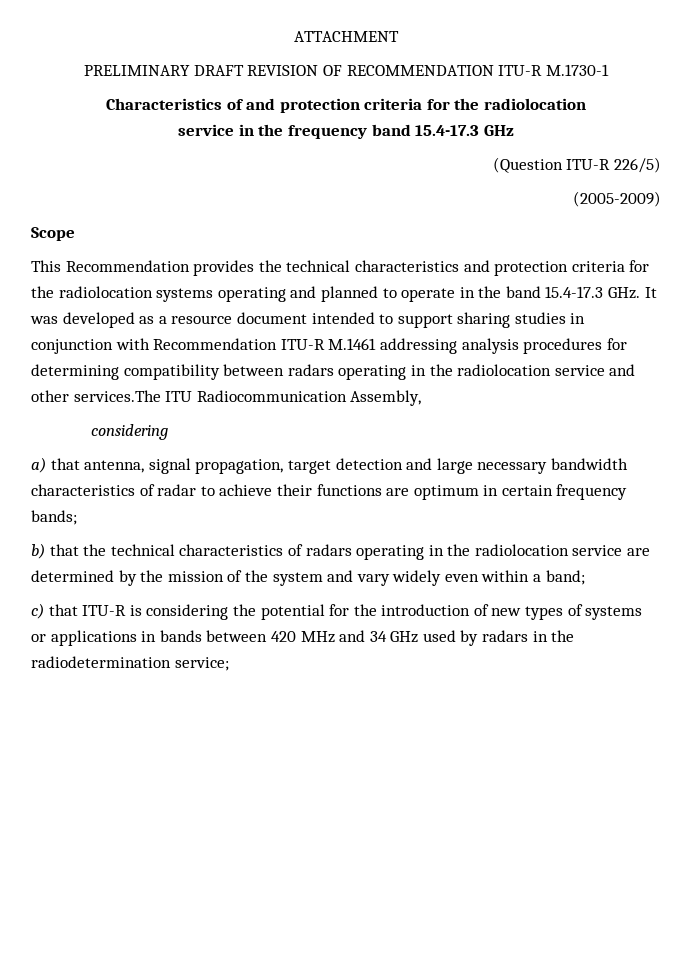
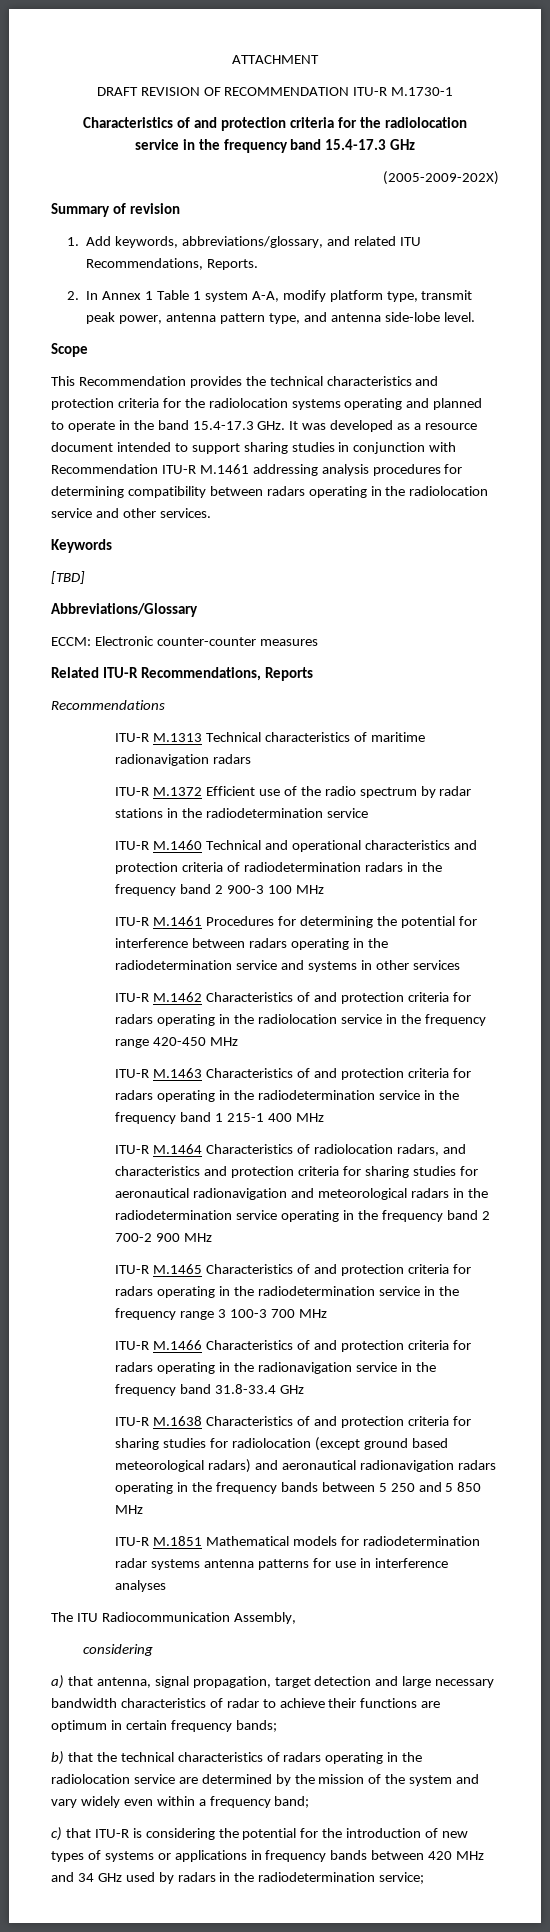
[84,65,191,76] PRELIMINARY -> (319, 59) none
[492,157,661,173] [573,191,661,207] (Question ITU-R 226/5) // (2005-2009) -> [383,171,499,185] [51,203,180,217] [67,236,421,248] [86,258,259,270] [67,290,473,302] [86,312,475,324] (2005-2009-202X) // Summary of revision // 1. Add keywords, abbreviations/glossary, and related ITU Recommendations, Reports. // 2. In Annex 1 Table 1 system A-A, modify platform type, transmit peak power, antenna pattern type, and antenna side-lobe level.
[73,390,161,402] services.The -> [159,508,211,518] [51,539,112,553] [51,571,85,584] [51,603,198,617] [51,636,318,646] [51,667,313,681] [51,700,165,710] [115,732,425,742] [115,754,252,766] [115,786,472,798] [115,808,368,818] [115,840,477,852] [115,862,442,874] [115,884,324,896] [115,916,477,928] [115,938,388,950] [115,960,460,972] [115,992,471,1004] [115,1014,486,1026] [115,1037,239,1048] [115,1068,471,1080] [115,1090,459,1102] [115,1112,324,1124] [115,1144,466,1156] [115,1166,478,1178] [115,1188,488,1200] [115,1210,490,1222] [115,1233,213,1242] [115,1264,471,1276] [115,1286,459,1298] [115,1308,327,1320] [115,1340,471,1352] [115,1362,436,1374] [115,1384,304,1396] [115,1416,471,1428] [115,1437,448,1451] [115,1459,496,1473] [115,1482,482,1494] [115,1505,144,1514] [115,1536,480,1546] [115,1558,448,1570] [115,1580,167,1592] [51,1612,73,1622] services. // Keywords // [TBD] // Abbreviations/Glossary // ECCM: Electronic counter-counter measures // Related ITU-R Recommendations, Reports // Recommendations // ITU-R M.1313 Technical characteristics of maritime radionavigation radars // ITU-R M.1372 Efficient use of the radio spectrum by radar stations in the radiodetermination service // ITU-R M.1460 Technical and operational characteristics and protection criteria of radiodetermination radars in the frequency band 2 900-3 100 MHz // ITU-R M.1461 Procedures for determining the potential for interference between radars operating in the radiodetermination service and systems in other services // ITU-R M.1462 Characteristics of and protection criteria for radars operating in the radiolocation service in the frequency range 420-450 MHz // ITU-R M.1463 Characteristics of and protection criteria for radars operating in the radiodetermination service in the frequency band 1 215-1 400 MHz // ITU-R M.1464 Characteristics of radiolocation radars, and characteristics and protection criteria for sharing studies for aeronautical radionavigation and meteorological radars in the radiodetermination service operating in the frequency band 2 700-2 900 MHz // ITU-R M.1465 Characteristics of and protection criteria for radars operating in the radiodetermination service in the frequency range 3 100-3 700 MHz // ITU-R M.1466 Characteristics of and protection criteria for radars operating in the radionavigation service in the frequency band 31.8-33.4 GHz // ITU-R M.1638 Characteristics of and protection criteria for sharing studies for radiolocation (except ground based meteorological radars) and aeronautical radionavigation radars operating in the frequency bands between 5 250 and 5 850 MHz // ITU-R M.1851 Mathematical models for radiodetermination radar systems antenna patterns for use in interference analyses // The
(542, 578) none -> [209,1796,271,1808] frequency
(157, 636) none -> [265,1850,327,1862] frequency

